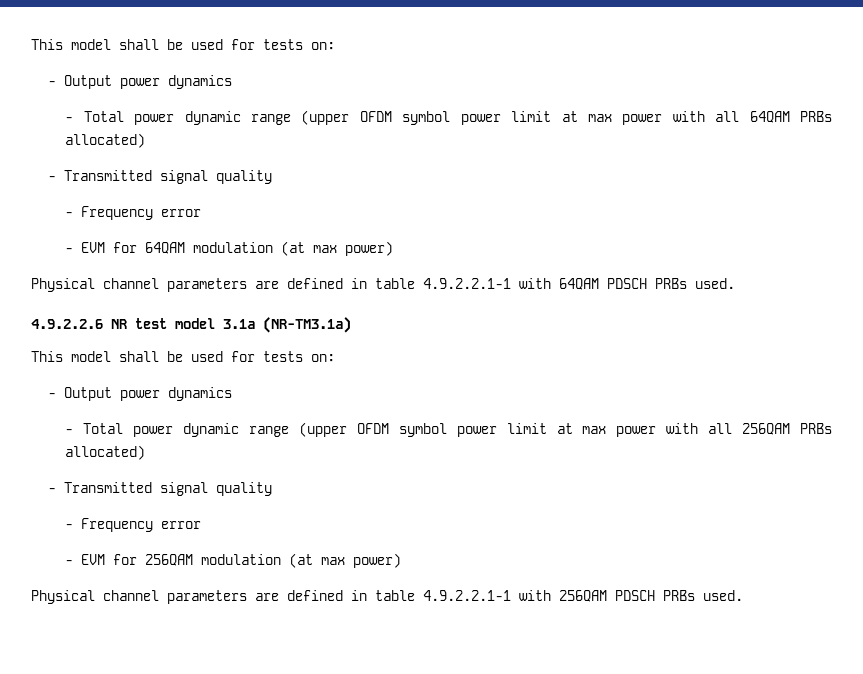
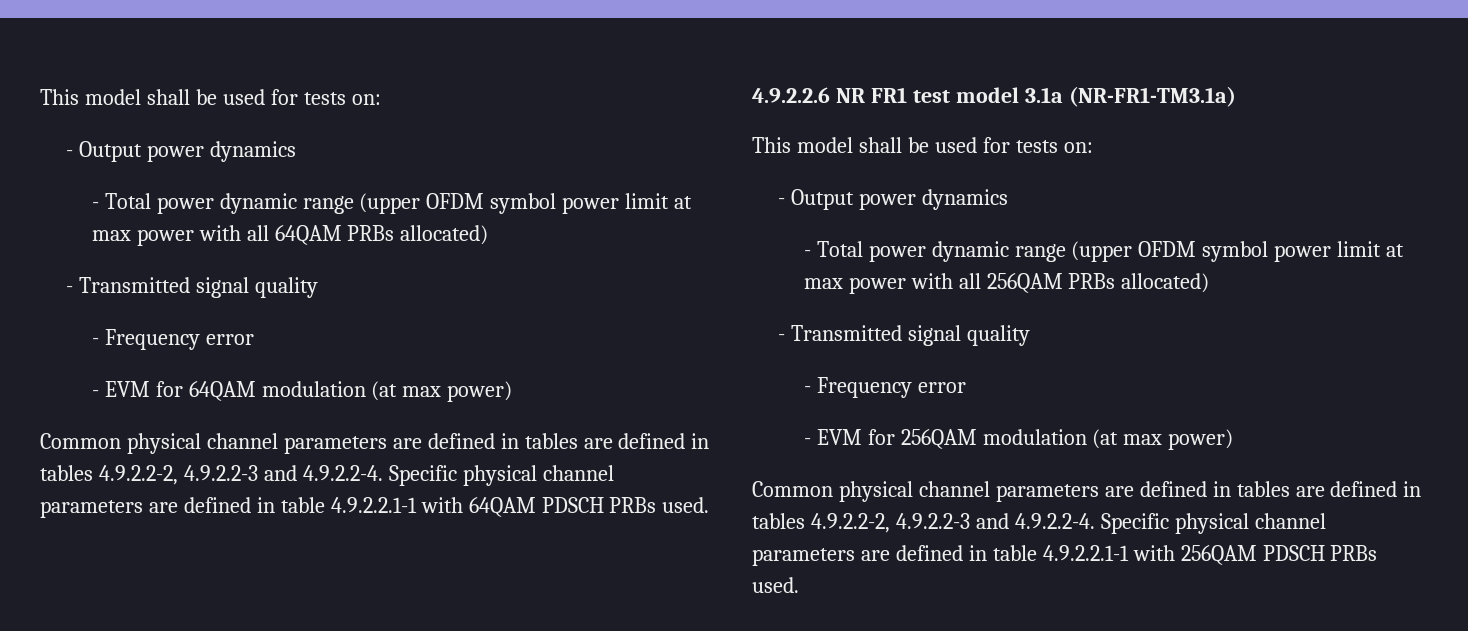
[31,278,95,292] Physical -> [40,433,710,454] [40,465,537,486] Common physical channel parameters are defined in tables are defined in tables 4.9.2.2-2, 4.9.2.2-3 and 4.9.2.2-4. Specific physical
(127, 324) none -> [870,87,907,103] FR1
[263,317,351,333] (NR-TM3.1a) -> [1068,86,1236,107] (NR-FR1-TM3.1a)
[31,590,95,604] Physical -> [752,481,1422,502] [752,513,1249,534] Common physical channel parameters are defined in tables are defined in tables 4.9.2.2-2, 4.9.2.2-3 and 4.9.2.2-4. Specific physical

